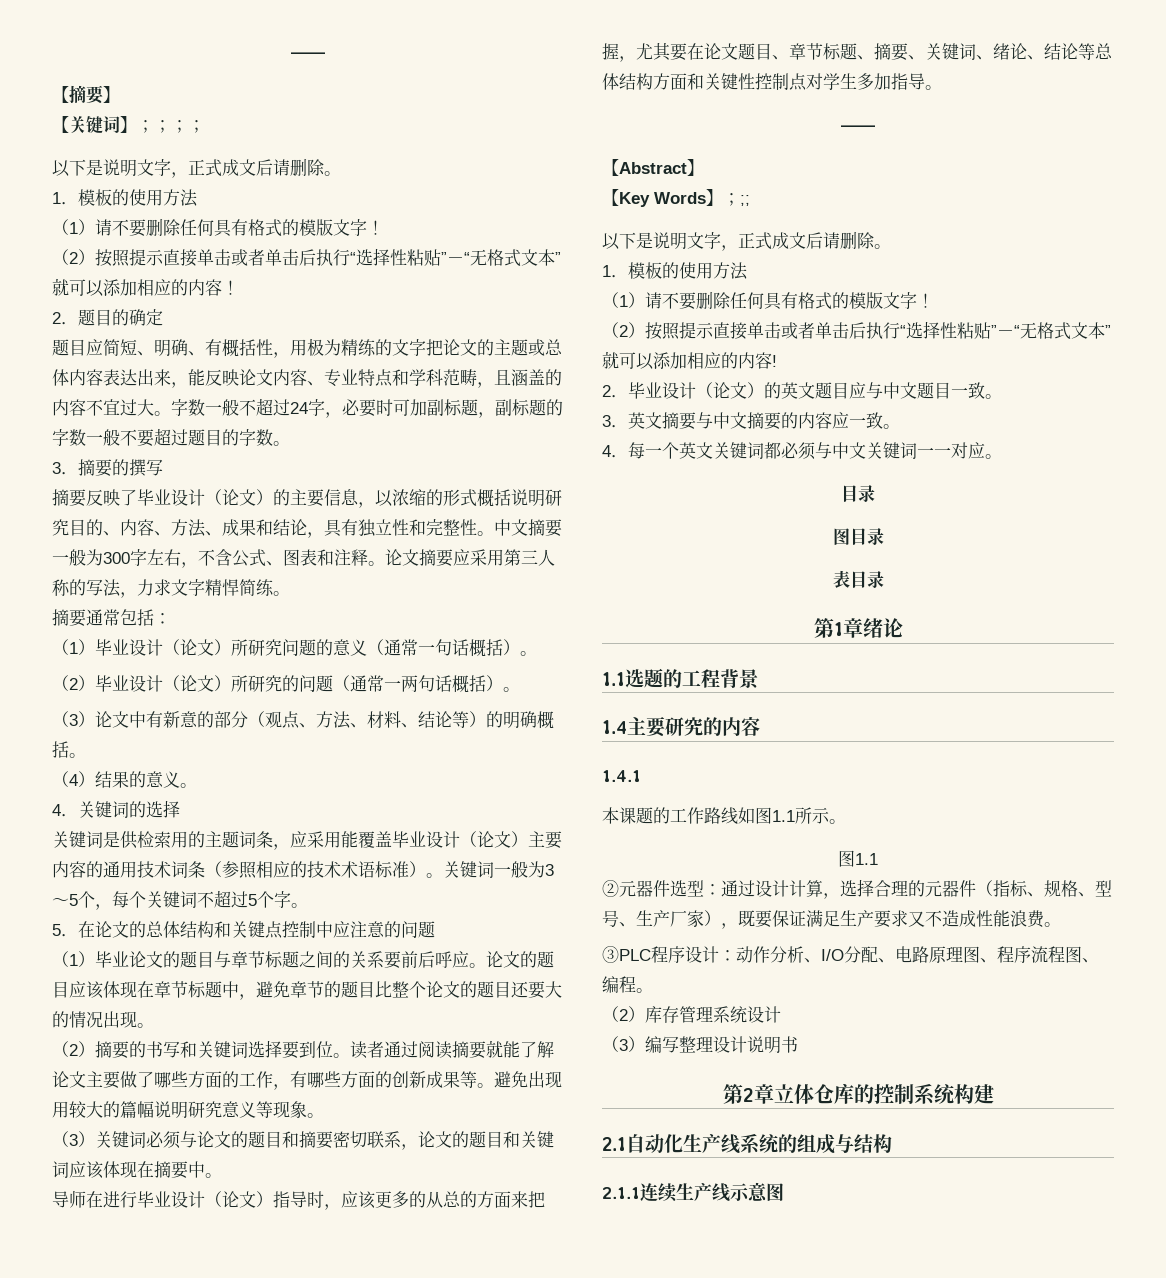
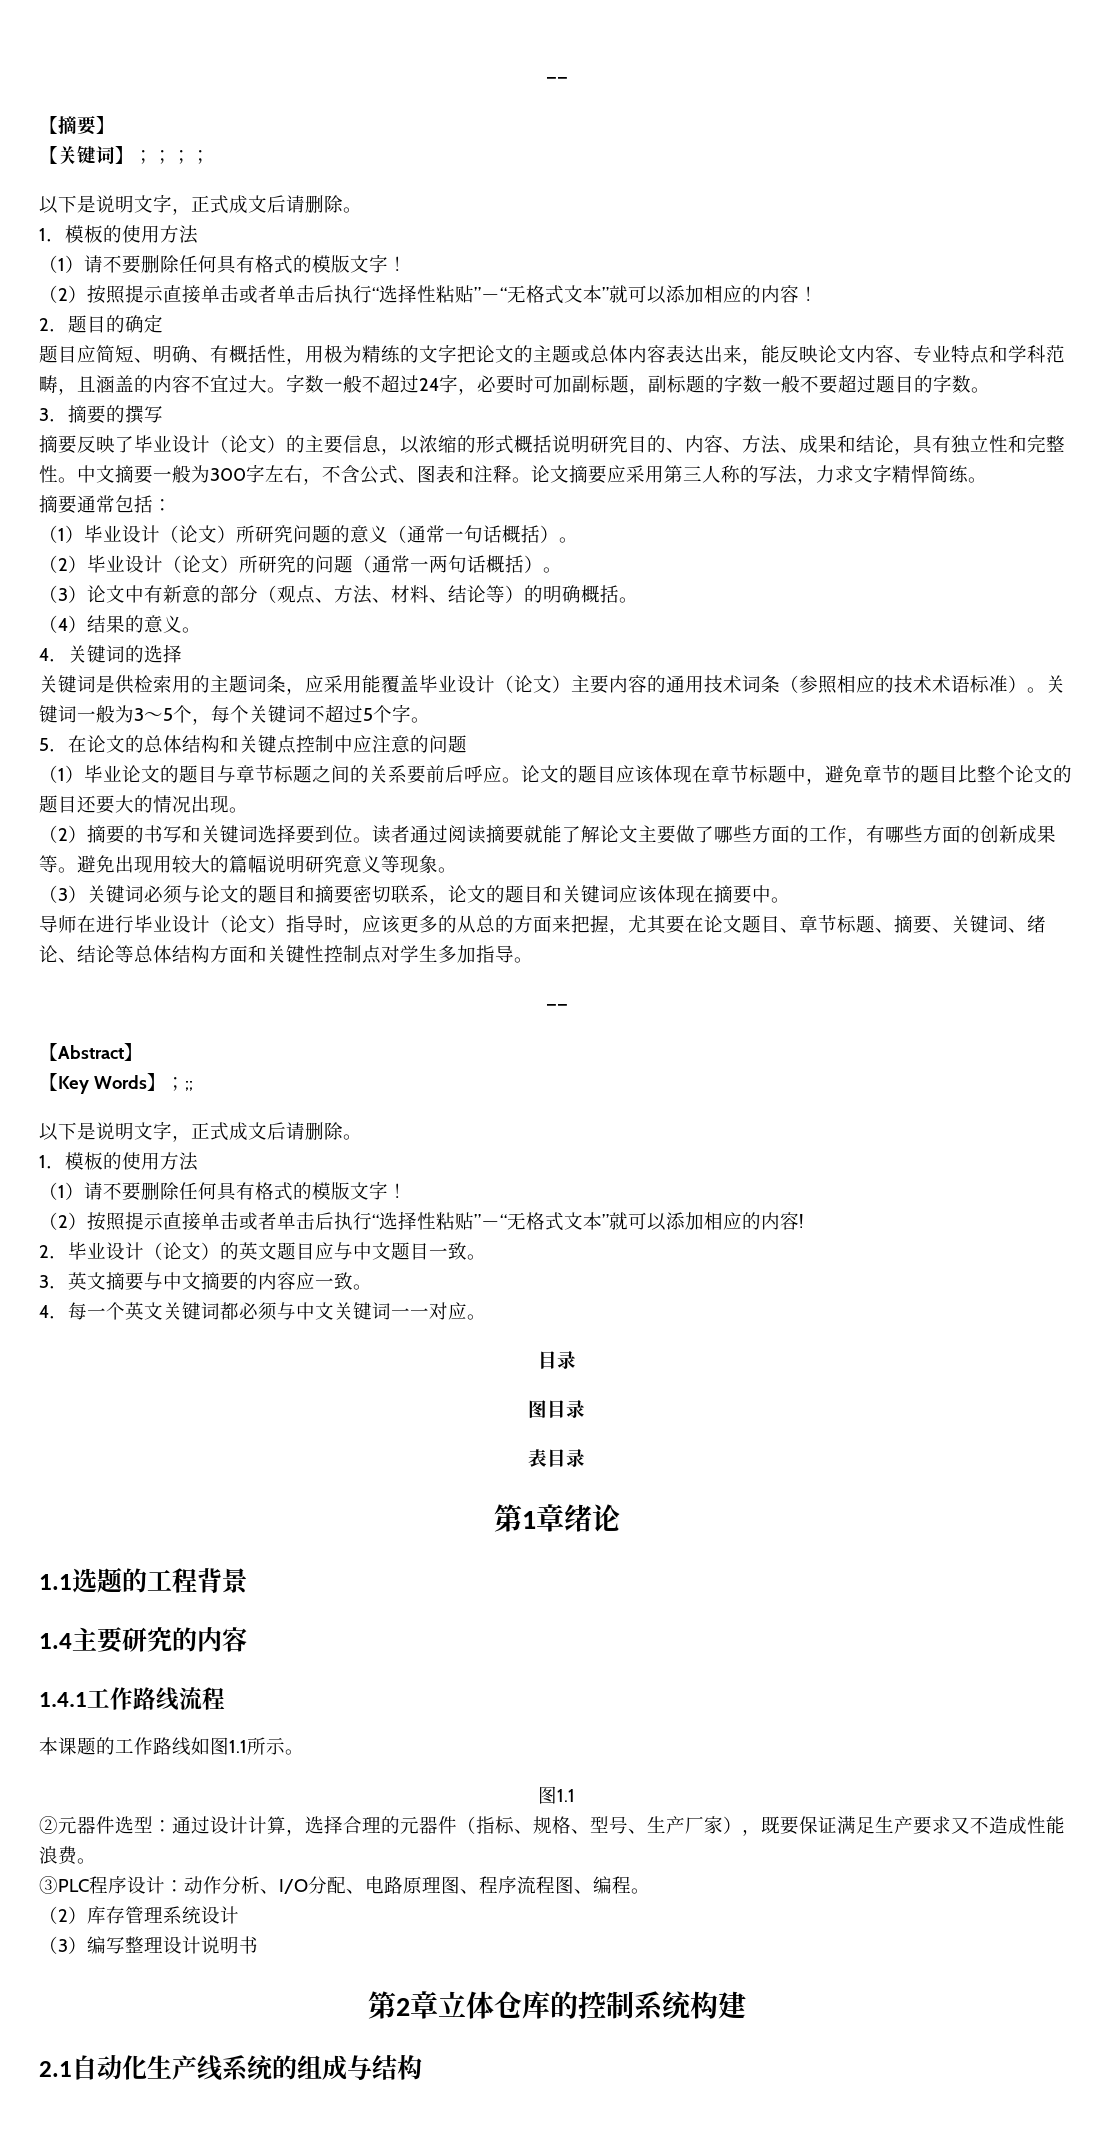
(641, 776) none -> [87,1687,225,1711] 工作路线流程
[602,1182,784,1202] // 2.1.1连续生产线示意图 -> (422, 2067) none

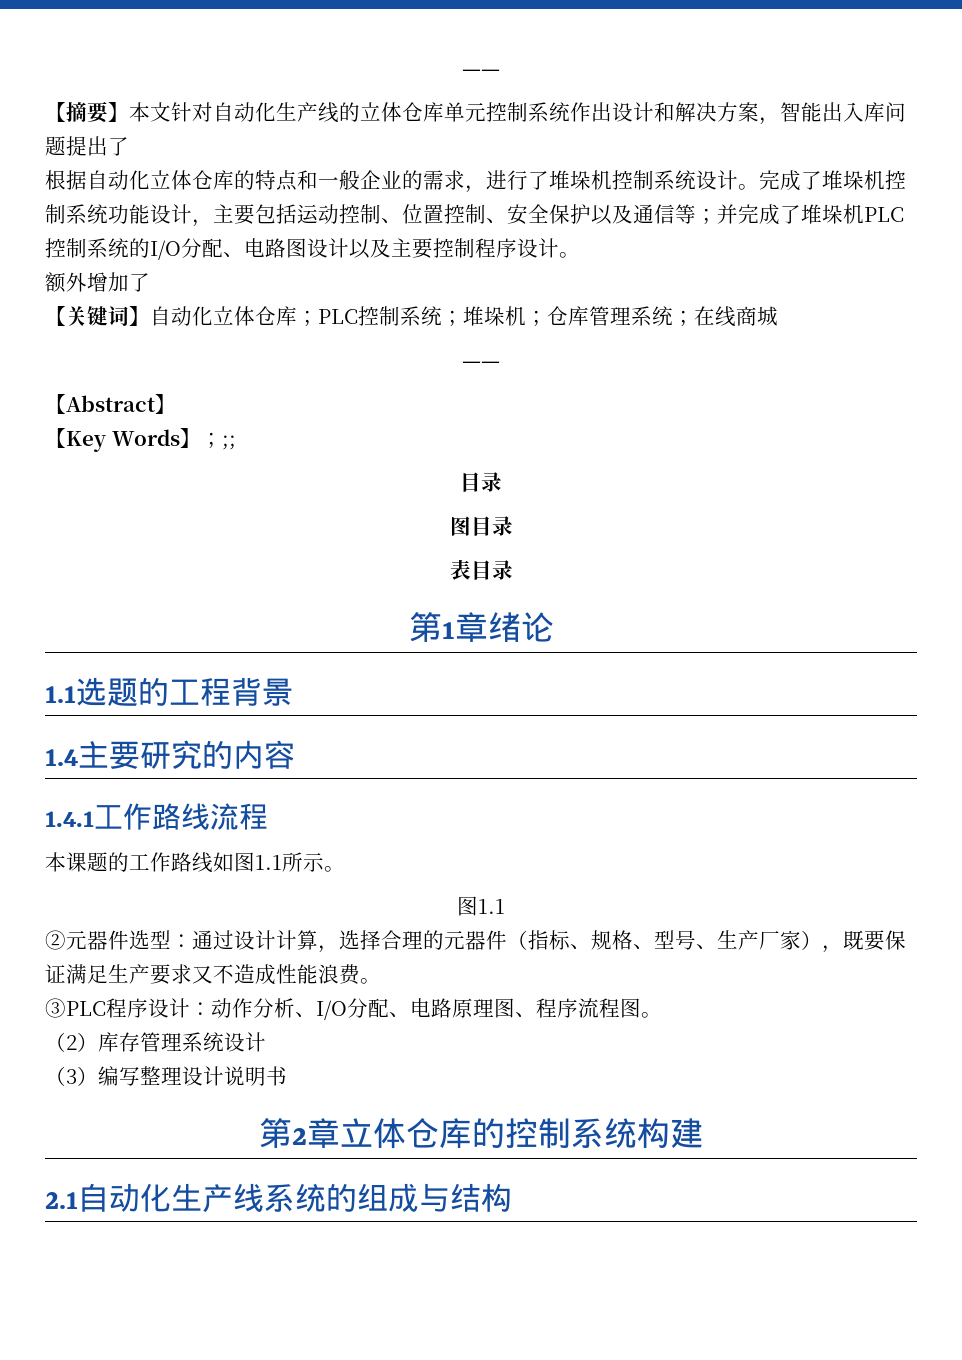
[39,146,210,165] [39,194,362,215] [39,225,198,244] [39,254,407,274] [39,284,818,304] [39,314,163,333] [39,344,1065,365] [39,374,990,395] [39,405,163,424] [39,434,1065,455] [39,464,987,485] [39,495,172,514] [39,525,578,543] [39,555,562,573] [39,585,638,604] [39,615,201,633] [39,644,182,663] [39,675,1065,695] [39,704,430,725] [39,735,467,754] [39,764,1072,785] [39,795,248,814] [39,824,1056,845] [39,855,457,873] [39,885,790,905] [39,914,1046,935] [39,945,533,964] // 【关键词】；；；； // 以下是说明文字，正式成文后请删除。 // 1．模板的使用方法 // （1）请不要删除任何具有格式的模版文字！ // （2）按照提示直接单击或者单击后执行“选择性粘贴”－“无格式文本”就可以添加相应的内容！ // 2．题目的确定 // 题目应简短、明确、有概括性，用极为精练的文字把论文的主题或总体内容表达出来，能反映论文内容、专业特点和学科范畴，且涵盖的内容不宜过大。字数一般不超过24字，必要时可加副标题，副标题的字数一般不要超过题目的字数。 // 3．摘要的撰写 // 摘要反映了毕业设计（论文）的主要信息，以浓缩的形式概括说明研究目的、内容、方法、成果和结论，具有独立性和完整性。中文摘要一般为300字左右，不含公式、图表和注释。论文摘要应采用第三人称的写法，力求文字精悍简练。 // 摘要通常包括： // （1）毕业设计（论文）所研究问题的意义（通常一句话概括）。 // （2）毕业设计（论文）所研究的问题（通常一两句话概括）。 // （3）论文中有新意的部分（观点、方法、材料、结论等）的明确概括。 // （4）结果的意义。 // 4．关键词的选择 // 关键词是供检索用的主题词条，应采用能覆盖毕业设计（论文）主要内容的通用技术词条（参照相应的技术术语标准）。关键词一般为3～5个，每个关键词不超过5个字。 // 5．在论文的总体结构和关键点控制中应注意的问题 // （1）毕业论文的题目与章节标题之间的关系要前后呼应。论文的题目应该体现在章节标题中，避免章节的题目比整个论文的题目还要大的情况出现。 // （2）摘要的书写和关键词选择要到位。读者通过阅读摘要就能了解论文主要做了哪些方面的工作，有哪些方面的创新成果等。避免出现用较大的篇幅说明研究意义等现象。 // （3）关键词必须与论文的题目和摘要密切联系，论文的题目和关键词应该体现在摘要中。 // 导师在进行毕业设计（论文）指导时，应该更多的从总的方面来把握，尤其要在论文题目、章节标题、摘要、关键词、绪论、结论等总体结构方面和关键性控制点对学生多加指导。 -> [129,102,906,125] [45,136,129,156] [45,170,906,193] [45,204,904,227] [45,238,580,260] [45,272,150,293] [45,306,778,327] 本文针对自动化生产线的立体仓库单元控制系统作出设计和解决方案，智能出入库问题提出了 // 根据自动化立体仓库的特点和一般企业的需求，进行了堆垛机控制系统设计。完成了堆垛机控制系统功能设计，主要包括运动控制、位置控制、安全保护以及通信等；并完成了堆垛机PLC控制系统的I/O分配、电路图设计以及主要控制程序设计。 // 额外增加了 // 【关键词】自动化立体仓库；PLC控制系统；堆垛机；仓库管理系统；在线商城
[39,1121,362,1142] [39,1152,198,1171] [39,1181,407,1201] [39,1211,803,1231] [39,1242,486,1260] [39,1272,372,1291] [39,1302,486,1321] // 以下是说明文字，正式成文后请删除。 // 1．模板的使用方法 // （1）请不要删除任何具有格式的模版文字！ // （2）按照提示直接单击或者单击后执行“选择性粘贴”－“无格式文本”就可以添加相应的内容! // 2．毕业设计（论文）的英文题目应与中文题目一致。 // 3．英文摘要与中文摘要的内容应一致。 // 4．每一个英文关键词都必须与中文关键词一一对应。 -> (236, 442) none
[574,1876,631,1894] 、编程 -> (641, 1008) none

